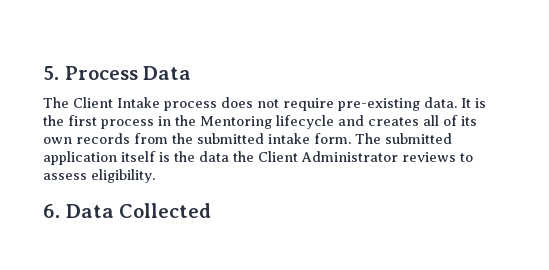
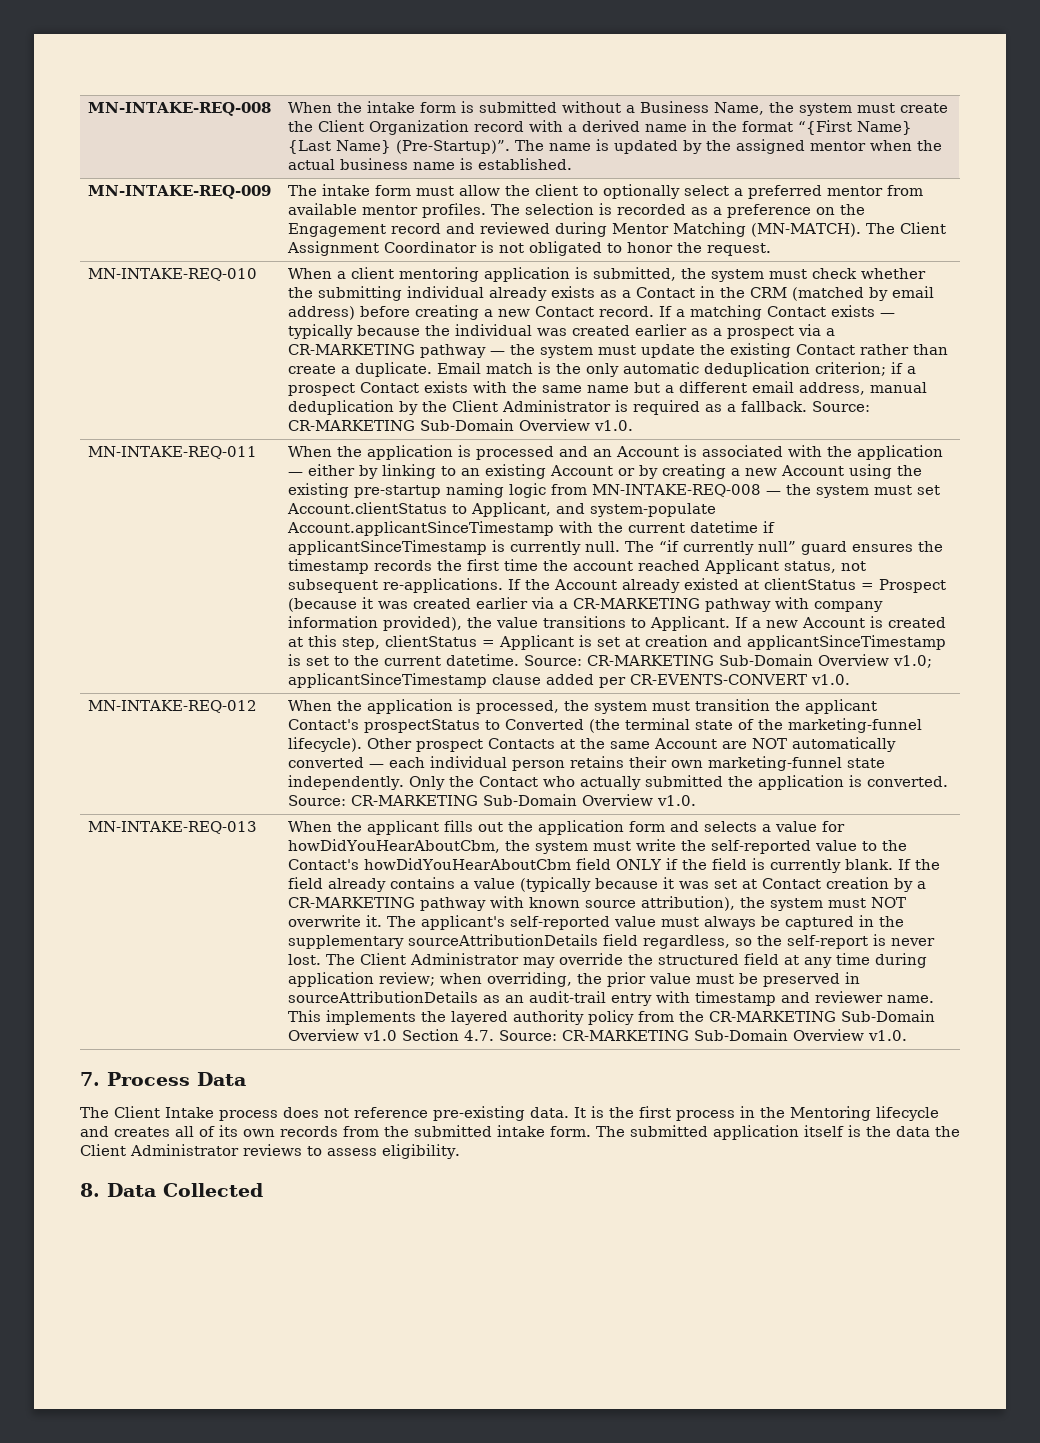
[43,66,59,80] 5. -> [88,102,272,116] [288,101,949,116] [288,120,913,135] [288,139,943,154] [288,158,573,170] [88,185,272,199] [288,184,924,199] [288,203,866,218] [288,222,947,237] [287,241,772,256] [88,268,258,281] [288,267,927,282] [288,286,935,301] [288,305,896,320] [288,324,836,339] [288,343,949,358] [288,362,917,377] [288,381,928,396] [288,400,871,415] [288,419,634,431] [88,446,258,459] [288,445,944,460] [288,464,923,479] [288,483,941,498] [287,502,717,517] [287,521,776,536] [288,540,944,555] [288,559,867,574] [288,578,947,593] [288,597,884,612] [288,616,947,631] [288,635,947,650] [288,654,933,668] [288,673,851,688] [88,700,258,713] [288,699,878,714] [288,718,923,733] [288,737,897,752] [288,756,886,771] [288,775,948,790] [288,794,697,806] [88,821,258,834] [288,820,846,835] [288,839,907,854] [288,858,940,873] [288,877,927,892] [288,896,907,911] [288,915,905,930] [288,934,936,949] [288,953,928,968] [288,972,861,987] [288,991,935,1006] [288,1010,936,1025] [288,1029,908,1041] [80,1072,100,1086] MN-INTAKE-REQ-008 | When the intake form is submitted without a Business Name, the system must create the Client Organization record with a derived name in the format “{First Name} {Last Name} (Pre-Startup)”. The name is updated by the assigned mentor when the actual business name is established. // MN-INTAKE-REQ-009 | The intake form must allow the client to optionally select a preferred mentor from available mentor profiles. The selection is recorded as a preference on the Engagement record and reviewed during Mentor Matching (MN-MATCH). The Client Assignment Coordinator is not obligated to honor the request. // MN-INTAKE-REQ-010 | When a client mentoring application is submitted, the system must check whether the submitting individual already exists as a Contact in the CRM (matched by email address) before creating a new Contact record. If a matching Contact exists — typically because the individual was created earlier as a prospect via a CR-MARKETING pathway — the system must update the existing Contact rather than create a duplicate. Email match is the only automatic deduplication criterion; if a prospect Contact exists with the same name but a different email address, manual deduplication by the Client Administrator is required as a fallback. Source: CR-MARKETING Sub-Domain Overview v1.0. // MN-INTAKE-REQ-011 | When the application is processed and an Account is associated with the application — either by linking to an existing Account or by creating a new Account using the existing pre-startup naming logic from MN-INTAKE-REQ-008 — the system must set Account.clientStatus to Applicant, and system-populate Account.applicantSinceTimestamp with the current datetime if applicantSinceTimestamp is currently null. The “if currently null” guard ensures the timestamp records the first time the account reached Applicant status, not subsequent re-applications. If the Account already existed at clientStatus = Prospect (because it was created earlier via a CR-MARKETING pathway with company information provided), the value transitions to Applicant. If a new Account is created at this step, clientStatus = Applicant is set at creation and applicantSinceTimestamp is set to the current datetime. Source: CR-MARKETING Sub-Domain Overview v1.0; applicantSinceTimestamp clause added per CR-EVENTS-CONVERT v1.0. // MN-INTAKE-REQ-012 | When the application is processed, the system must transition the applicant Contact's prospectStatus to Converted (the terminal state of the marketing-funnel lifecycle). Other prospect Contacts at the same Account are NOT automatically converted — each individual person retains their own marketing-funnel state independently. Only the Contact who actually submitted the application is converted. Source: CR-MARKETING Sub-Domain Overview v1.0. // MN-INTAKE-REQ-013 | When the applicant fills out the application form and selects a value for howDidYouHearAboutCbm, the system must write the self-reported value to the Contact's howDidYouHearAboutCbm field ONLY if the field is currently blank. If the field already contains a value (typically because it was set at Contact creation by a CR-MARKETING pathway with known source attribution), the system must NOT overwrite it. The applicant's self-reported value must always be captured in the supplementary sourceAttributionDetails field regardless, so the self-report is never lost. The Client Administrator may override the structured field at any time during application review; when overriding, the prior value must be preserved in sourceAttributionDetails as an audit-trail entry with timestamp and reviewer name. This implements the layered authority policy from the CR-MARKETING Sub-Domain Overview v1.0 Section 4.7. Source: CR-MARKETING Sub-Domain Overview v1.0. // 7.
[283,98,334,111] require -> [354,1107,428,1118] reference
[43,204,60,218] 6. -> [80,1183,100,1197] 8.

